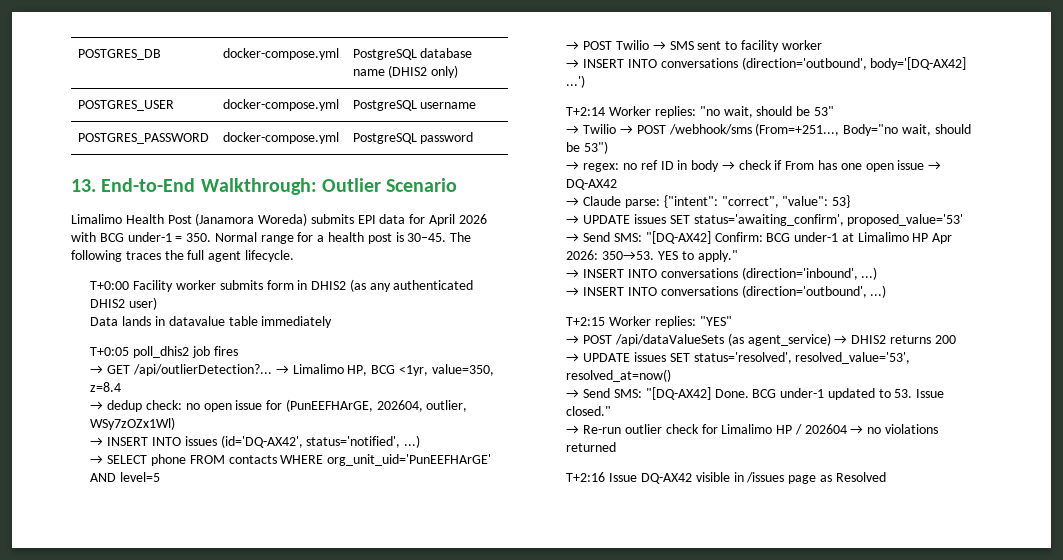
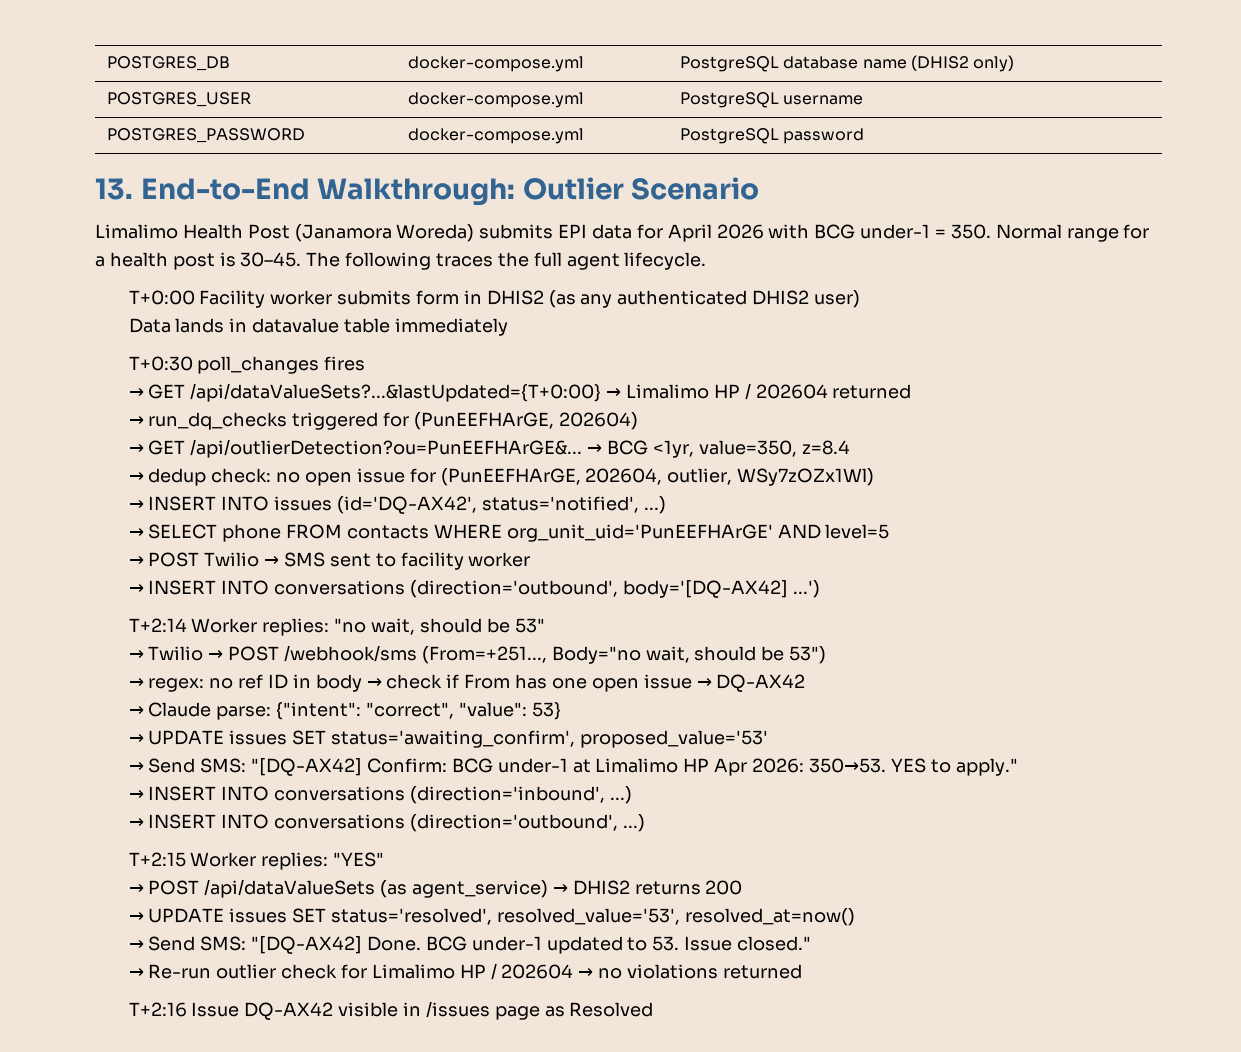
[90,346,211,358] T+0:05 poll_dhis2 job -> [128,356,320,374] T+0:30 poll_changes
[133,364,273,376] /api/outlierDetection?... -> [190,383,602,402] /api/dataValueSets?...&lastUpdated={T+0:00}
[347,365,368,376] HP, -> [713,383,912,400] [128,412,638,430] [128,439,603,458] HP / 202604 returned // → run_dq_checks triggered for (PunEEFHArGE, 202604) // → GET /api/outlierDetection?ou=PunEEFHArGE&... →

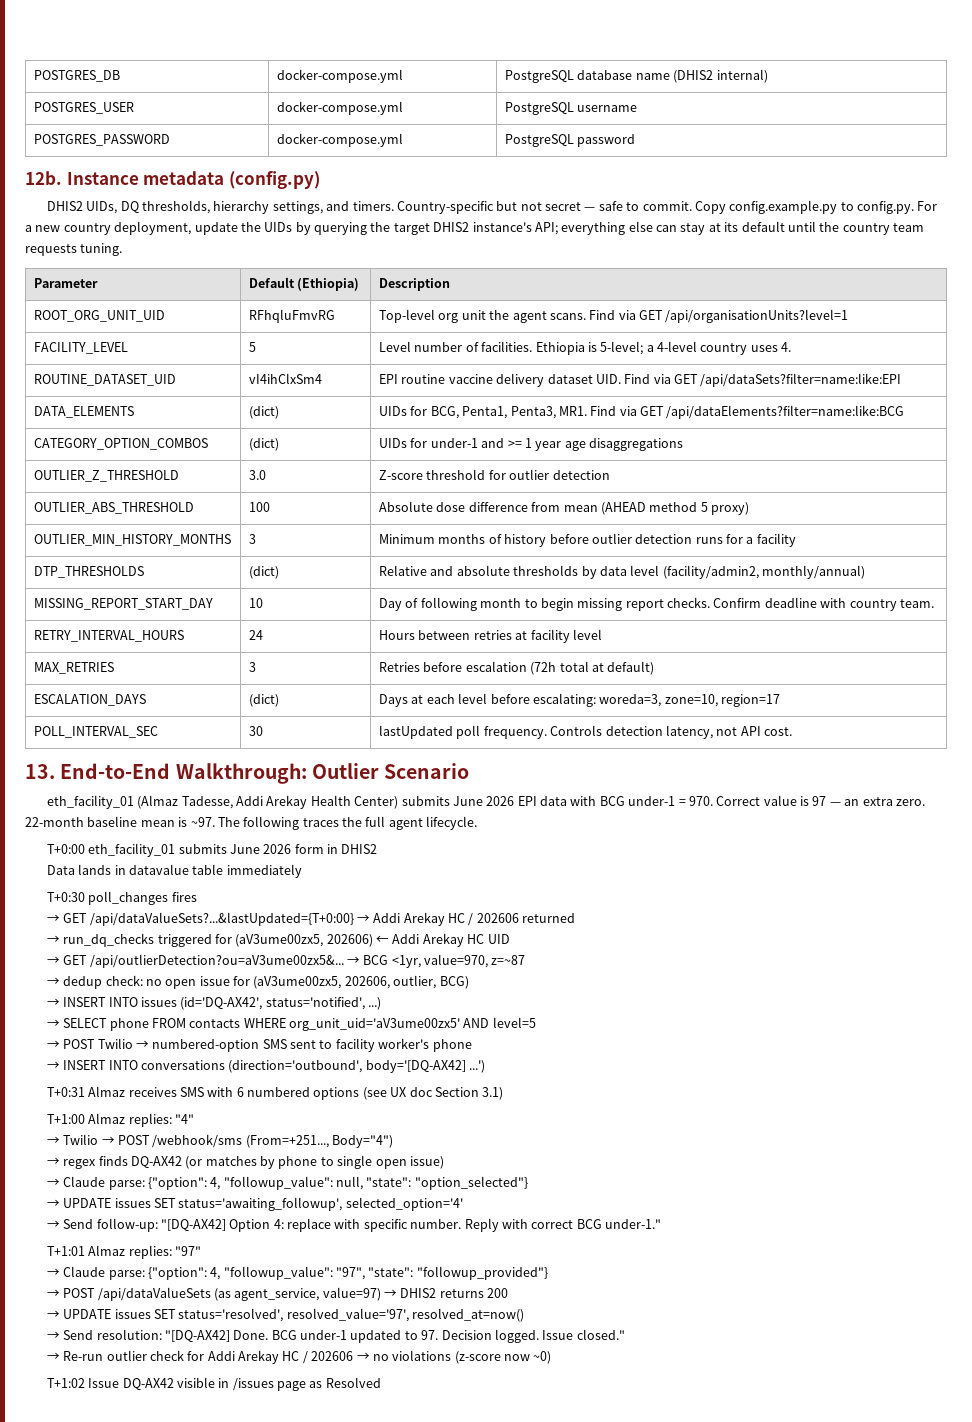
[973,55,1015,72] only) -> [716,69,768,83] internal)
(865, 136) none -> [25,171,320,189] [46,200,938,214] [25,221,924,235] [25,243,123,256] [34,278,99,288] [249,277,360,291] [379,278,451,291] [34,310,166,322] [249,309,336,323] [379,309,849,323] [34,342,129,354] [249,342,257,352] [379,341,792,355] [34,374,177,386] [249,373,323,384] [379,373,902,387] [34,406,135,418] [249,406,280,419] [379,405,905,419] [34,438,209,450] [249,438,280,451] [379,438,684,451] [34,470,180,482] [249,470,267,480] [379,469,610,480] [34,502,195,514] [249,502,271,512] [379,501,750,515] [34,534,232,546] [249,534,257,544] [379,533,796,547] [34,566,145,578] [249,566,280,579] [379,565,866,579] [34,598,214,610] [249,598,264,608] [379,597,934,611] [34,630,185,642] [249,630,264,640] [379,629,602,643] [34,662,115,674] [249,662,257,672] [379,661,655,675] [34,694,147,706] [249,694,280,707] [379,693,781,707] [34,726,159,738] [249,726,264,736] [379,725,793,739] // 12b. Instance metadata (config.py) // DHIS2 UIDs, DQ thresholds, hierarchy settings, and timers. Country-specific but not secret — safe to commit. Copy config.example.py to config.py. For a new country deployment, update the UIDs by querying the target DHIS2 instance's API; everything else can stay at its default until the country team requests tuning. // Parameter | Default (Ethiopia) | Description // ROOT_ORG_UNIT_UID | RFhqluFmvRG | Top-level org unit the agent scans. Find via GET /api/organisationUnits?level=1 // FACILITY_LEVEL | 5 | Level number of facilities. Ethiopia is 5-level; a 4-level country uses 4. // ROUTINE_DATASET_UID | vI4ihClxSm4 | EPI routine vaccine delivery dataset UID. Find via GET /api/dataSets?filter=name:like:EPI // DATA_ELEMENTS | (dict) | UIDs for BCG, Penta1, Penta3, MR1. Find via GET /api/dataElements?filter=name:like:BCG // CATEGORY_OPTION_COMBOS | (dict) | UIDs for under-1 and >= 1 year age disaggregations // OUTLIER_Z_THRESHOLD | 3.0 | Z-score threshold for outlier detection // OUTLIER_ABS_THRESHOLD | 100 | Absolute dose difference from mean (AHEAD method 5 proxy) // OUTLIER_MIN_HISTORY_MONTHS | 3 | Minimum months of history before outlier detection runs for a facility // DTP_THRESHOLDS | (dict) | Relative and absolute thresholds by data level (facility/admin2, monthly/annual) // MISSING_REPORT_START_DAY | 10 | Day of following month to begin missing report checks. Confirm deadline with country team. // RETRY_INTERVAL_HOURS | 24 | Hours between retries at facility level // MAX_RETRIES | 3 | Retries before escalation (72h total at default) // ESCALATION_DAYS | (dict) | Days at each level before escalating: woreda=3, zone=10, region=17 // POLL_INTERVAL_SEC | 30 | lastUpdated poll frequency. Controls detection latency, not API cost.
[95,224,1150,242] [95,252,302,270] Limalimo Health Post (Janamora Woreda) submits EPI data for April 2026 with BCG under-1 = 350. Normal range for a health post is 30–45. -> [46,795,925,809] [25,816,215,827] eth_facility_01 (Almaz Tadesse, Addi Arekay Health Center) submits June 2026 EPI data with BCG under-1 = 970. Correct value is 97 — an extra zero. 22-month baseline mean is ~97.
[199,290,412,308] Facility worker submits -> [88,843,292,857] eth_facility_01 submits June 2026
[548,290,861,308] (as any authenticated DHIS2 user) -> (378, 849) none
[626,383,828,400] Limalimo HP / 202604 -> [373,912,519,926] Addi Arekay HC / 202606
[414,412,638,430] [128,439,583,458] (PunEEFHArGE, 202604) // → GET /api/outlierDetection?ou=PunEEFHArGE&... -> [235,933,510,947] [46,954,344,968] (aV3ume00zx5, 202606) ← Addi Arekay HC UID // → GET /api/outlierDetection?ou=aV3ume00zx5&...
[698,440,850,457] value=350, z=8.4 -> [424,954,526,968] value=970, z=~87
[440,468,875,486] (PunEEFHArGE, 202604, outlier, WSy7zOZx1Wl) -> [253,975,469,989] (aV3ume00zx5, 202606, outlier, BCG)
[506,524,773,542] org_unit_uid='PunEEFHArGE' -> [289,1018,461,1031] org_unit_uid='aV3ume00zx5'
(280, 561) none -> [152,1039,260,1052] numbered-option
[468,552,531,567] worker -> [378,1038,472,1052] worker's phone
[128,618,545,636] T+2:14 Worker replies: "no wait, should be 53" -> [46,1086,504,1100] [46,1113,194,1127] T+0:31 Almaz receives SMS with 6 numbered options (see UX doc Section 3.1) // T+1:00 Almaz replies: "4"
[551,646,827,664] [128,674,806,692] [128,702,561,720] [128,730,768,748] [128,758,1018,776] [128,786,632,804] [128,814,645,832] [128,852,385,870] Body="no wait, should be 53") // → regex: no ref ID in body → check if From has one open issue → DQ-AX42 // → Claude parse: {"intent": "correct", "value": 53} // → UPDATE issues SET status='awaiting_confirm', proposed_value='53' // → Send SMS: "[DQ-AX42] Confirm: BCG under-1 at Limalimo HP Apr 2026: 350→53. YES to apply." // → INSERT INTO conversations (direction='inbound', ...) // → INSERT INTO conversations (direction='outbound', ...) // T+2:15 Worker replies: "YES" -> [332,1135,394,1148] [46,1155,444,1169] [46,1176,528,1190] [46,1197,463,1211] [46,1218,662,1232] [46,1245,201,1259] [46,1266,548,1280] Body="4") // → regex finds DQ-AX42 (or matches by phone to single open issue) // → Claude parse: {"option": 4, "followup_value": null, "state": "option_selected"} // → UPDATE issues SET status='awaiting_followup', selected_option='4' // → Send follow-up: "[DQ-AX42] Option 4: replace with specific number. Reply with correct BCG under-1." // T+1:01 Almaz replies: "97" // → Claude parse: {"option": 4, "followup_value": "97", "state": "followup_provided"}
[412,880,549,898] agent_service) -> [234,1287,381,1301] agent_service, value=97)
[496,908,680,925] resolved_value='53', -> [286,1308,409,1322] resolved_value='97',
[200,936,247,951] SMS: -> [96,1329,162,1340] resolution:
[652,936,680,951] 53. -> [421,1329,539,1343] 97. Decision logged.
[371,963,802,980] [128,1002,187,1017] Limalimo HP / 202604 → no violations returned // T+2:16 -> [207,1350,552,1364] [46,1378,85,1388] Addi Arekay HC / 202606 → no violations (z-score now ~0) // T+1:02

